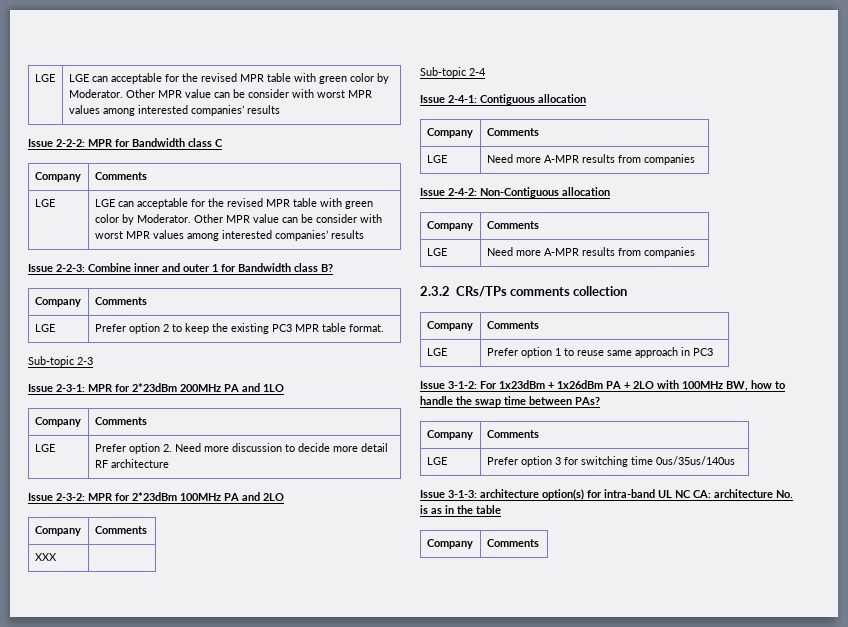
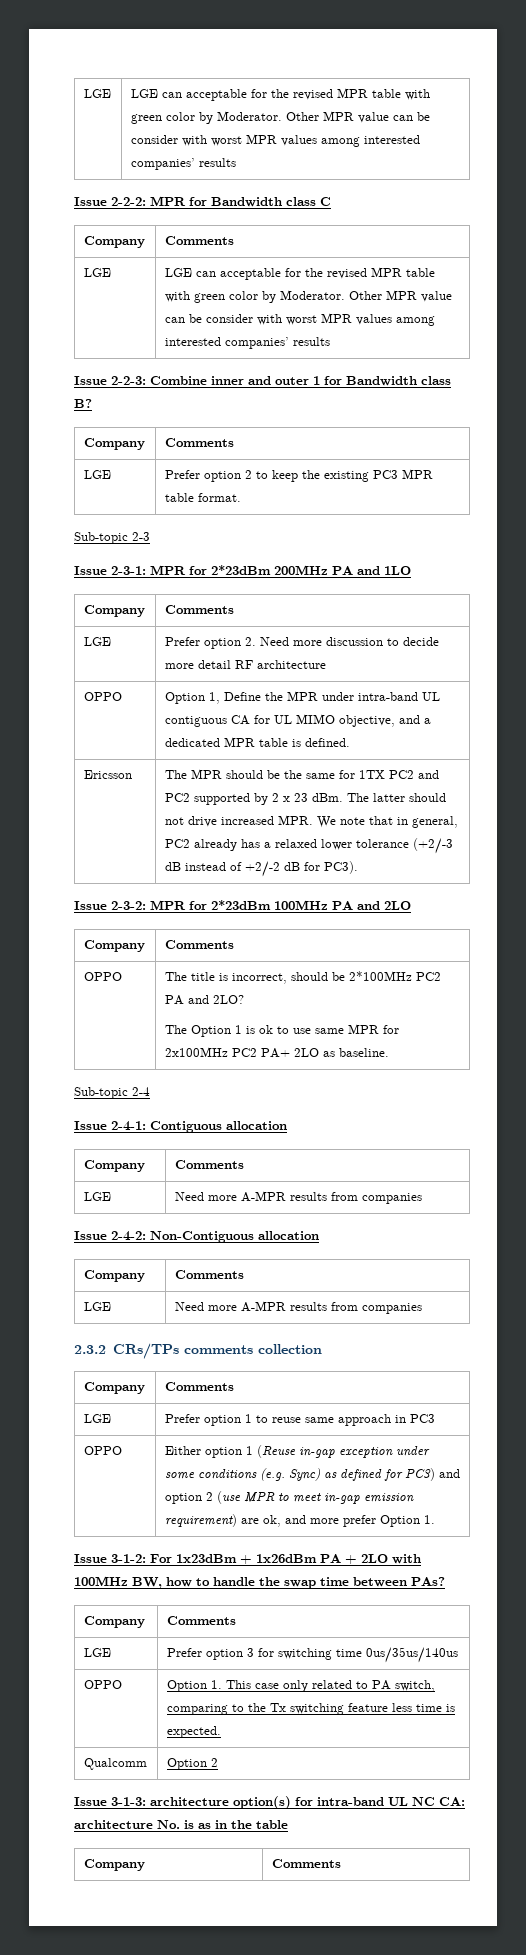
(169, 463) none -> [83,692,122,701] [164,691,440,704] [164,714,431,727] [164,737,350,747] [83,770,132,779] [164,769,439,779] [164,793,446,805] [164,815,458,828] [164,838,453,854] [164,861,358,877] // OPPO | Option 1, Define the MPR under intra-band UL contiguous CA for UL MIMO objective, and a dedicated MPR table is defined. // Ericsson | The MPR should be the same for 1TX PC2 and PC2 supported by 2 x 23 dBm. The latter should not drive increased MPR. We note that in general, PC2 already has a relaxed lower tolerance (+2/-3 dB instead of +2/-2 dB for PC3).
[34,553,57,561] XXX | -> [83,972,122,981] [164,971,441,984] [164,995,244,1005] [164,1024,399,1037] [164,1047,389,1058] OPPO | The title is incorrect, should be 2*100MHz PC2 PA and 2LO? // The Option 1 is ok to use same MPR for 2x100MHz PC2 PA+ 2LO as baseline.
(713, 352) none -> [83,1446,122,1455] [164,1445,430,1458] [164,1468,460,1481] [164,1491,414,1504] [164,1514,435,1527] // OPPO | Either option 1 (Reuse in-gap exception under some conditions (e.g. Sync) as defined for PC3) and option 2 (use MPR to meet in-gap emission requirement) are ok, and more prefer Option 1.
(735, 460) none -> [83,1680,122,1689] [166,1680,435,1692] [166,1703,455,1715] [166,1726,221,1738] [83,1758,147,1770] [166,1758,218,1770] // OPPO | Option 1. This case only related to PA switch, comparing to the Tx switching feature less time is expected. // Qualcomm | Option 2

